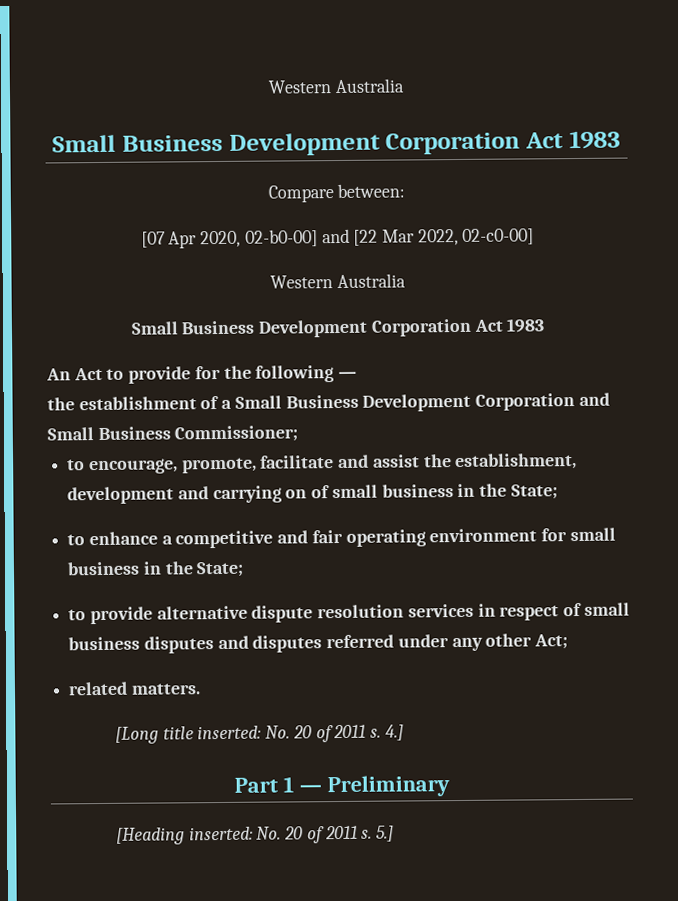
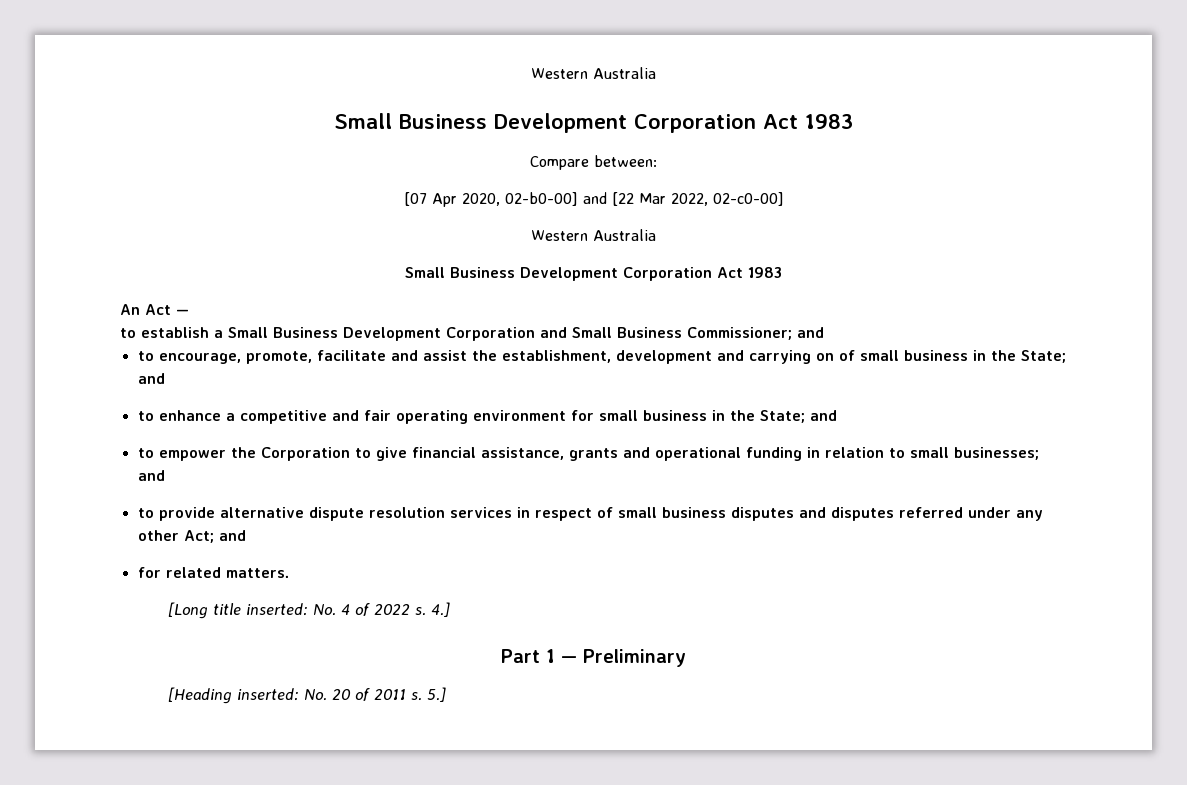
[106,365,358,384] [47,395,220,411] to provide for the following — // the establishment of -> [176,309,189,315] [120,327,209,338] — // to establish
(299, 434) none -> [797,327,824,338] and
(558, 492) none -> [137,373,165,384] and
(245, 569) none -> [809,410,837,421] [137,447,1039,461] [137,470,165,481] and // to empower the Corporation to give financial assistance, grants and operational funding in relation to small businesses; and
(569, 642) // -> [218,530,246,541] [137,567,161,578] and // for
[292,724,367,743] 20 of 2011 -> [341,603,411,616] 4 of 2022

